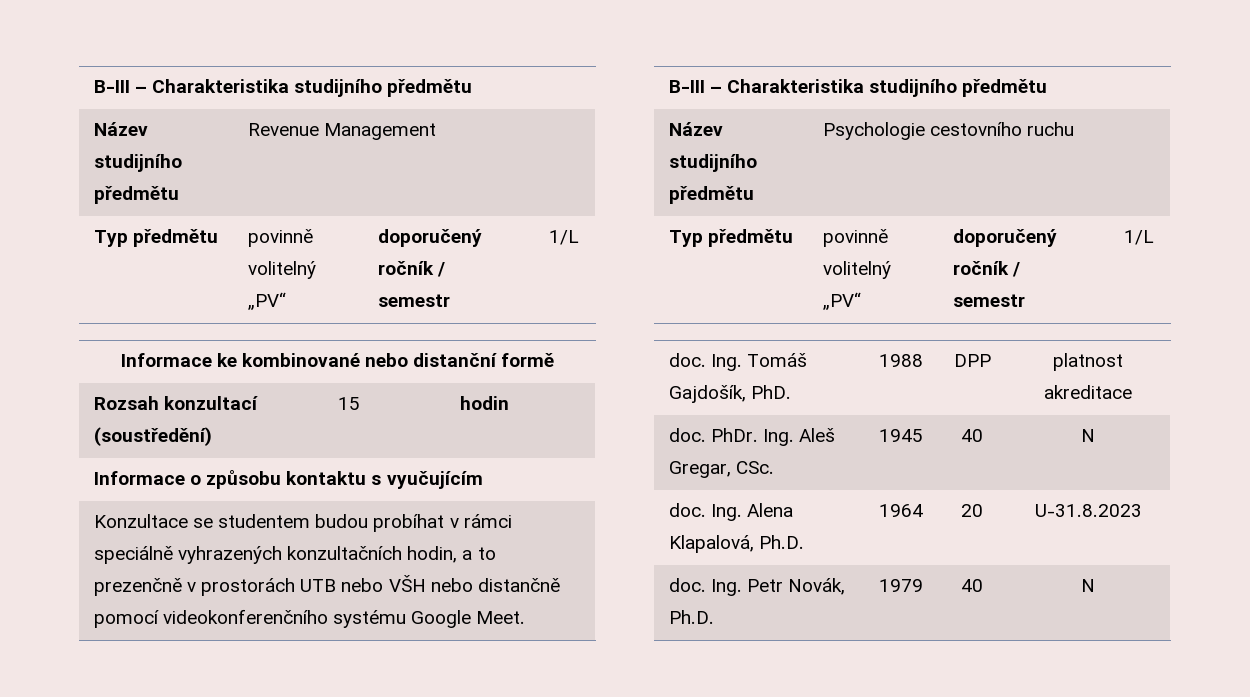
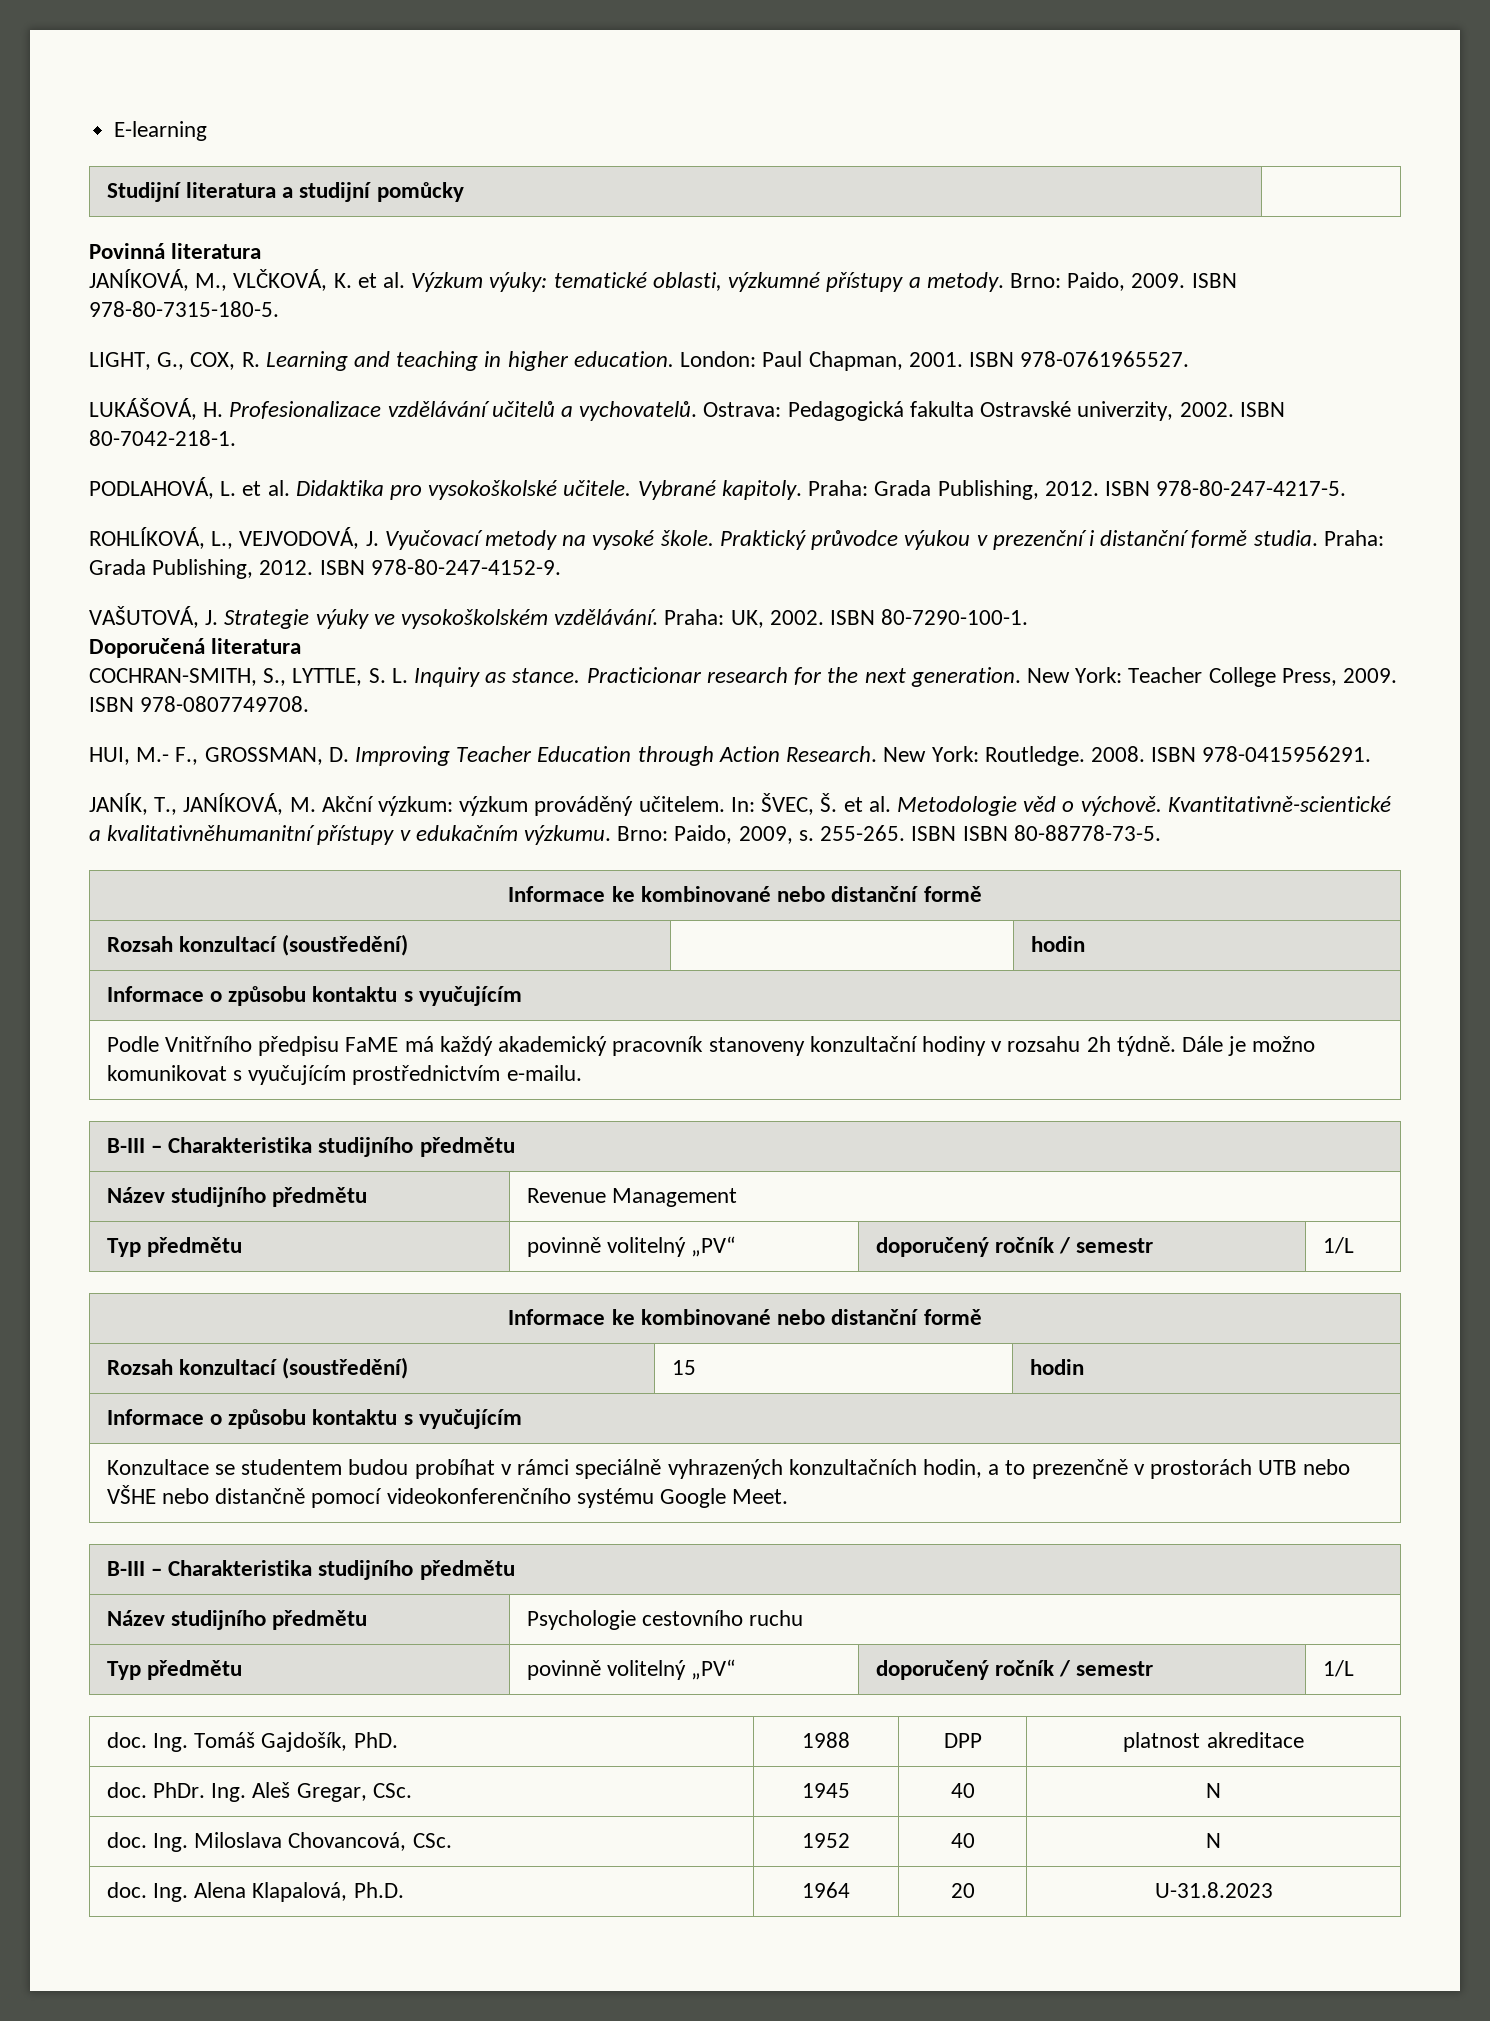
(93, 86) none -> [114,121,208,141] [106,182,464,202] [89,243,262,259] [89,269,1237,292] [89,301,279,317] [89,351,1190,371] [89,398,1285,421] [89,430,236,446] [89,477,1347,500] [89,527,1384,550] [89,559,561,579] [89,606,1029,629] [89,638,302,658] [89,667,1397,687] [89,696,310,712] [89,746,1372,766] [89,793,1391,816] [89,825,1161,845] [508,886,982,902] [106,934,409,956] [1030,936,1085,952] [106,986,522,1006] [106,1036,1316,1056] [106,1065,582,1085] E-learning // Studijní literatura a studijní pomůcky | // Povinná literatura // JANÍKOVÁ, M., VLČKOVÁ, K. et al. Výzkum výuky: tematické oblasti, výzkumné přístupy a metody. Brno: Paido, 2009. ISBN 978-80-7315-180-5. // LIGHT, G., COX, R. Learning and teaching in higher education. London: Paul Chapman, 2001. ISBN 978-0761965527. // LUKÁŠOVÁ, H. Profesionalizace vzdělávání učitelů a vychovatelů. Ostrava: Pedagogická fakulta Ostravské univerzity, 2002. ISBN 80-7042-218-1. // PODLAHOVÁ, L. et al. Didaktika pro vysokoškolské učitele. Vybrané kapitoly. Praha: Grada Publishing, 2012. ISBN 978-80-247-4217-5. // ROHLÍKOVÁ, L., VEJVODOVÁ, J. Vyučovací metody na vysoké škole. Praktický průvodce výukou v prezenční i distanční formě studia. Praha: Grada Publishing, 2012. ISBN 978-80-247-4152-9. // VAŠUTOVÁ, J. Strategie výuky ve vysokoškolském vzdělávání. Praha: UK, 2002. ISBN 80-7290-100-1. // Doporučená literatura // COCHRAN-SMITH, S., LYTTLE, S. L. Inquiry as stance. Practicionar research for the next generation. New York: Teacher College Press, 2009. ISBN 978-0807749708. // HUI, M.- F., GROSSMAN, D. Improving Teacher Education through Action Research. New York: Routledge. 2008. ISBN 978-0415956291. // JANÍK, T., JANÍKOVÁ, M. Akční výzkum: výzkum prováděný učitelem. In: ŠVEC, Š. et al. Metodologie věd o výchově. Kvantitativně-scientické a kvalitativněhumanitní přístupy v edukačním výzkumu. Brno: Paido, 2009, s. 255-265. ISBN ISBN 80-88778-73-5. // Informace ke kombinované nebo distanční formě // Rozsah konzultací (soustředění) | | hodin // Informace o způsobu kontaktu s vyučujícím // Podle Vnitřního předpisu FaME má každý akademický pracovník stanoveny konzultační hodiny v rozsahu 2h týdně. Dále je možno komunikovat s vyučujícím prostřednictvím e-mailu. //
[388,575,426,592] VŠH -> [106,1485,156,1504] VŠHE
(1095, 435) none -> [106,1832,452,1852] [802,1833,850,1848] [950,1833,975,1848] [1206,1833,1221,1848] // doc. Ing. Miloslava Chovancová, CSc. | 1952 | 40 | N
[668,578,846,596] [668,610,714,624] [879,579,923,592] [961,579,983,592] [1081,579,1095,592] // doc. Ing. Petr Novák, Ph.D. | 1979 | 40 | N -> (1273, 1890) none

